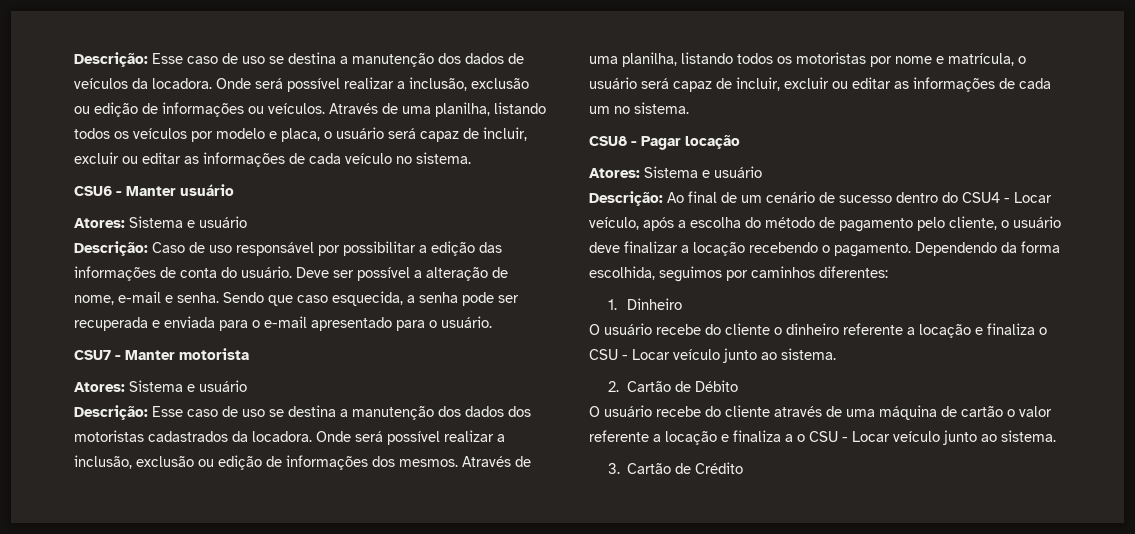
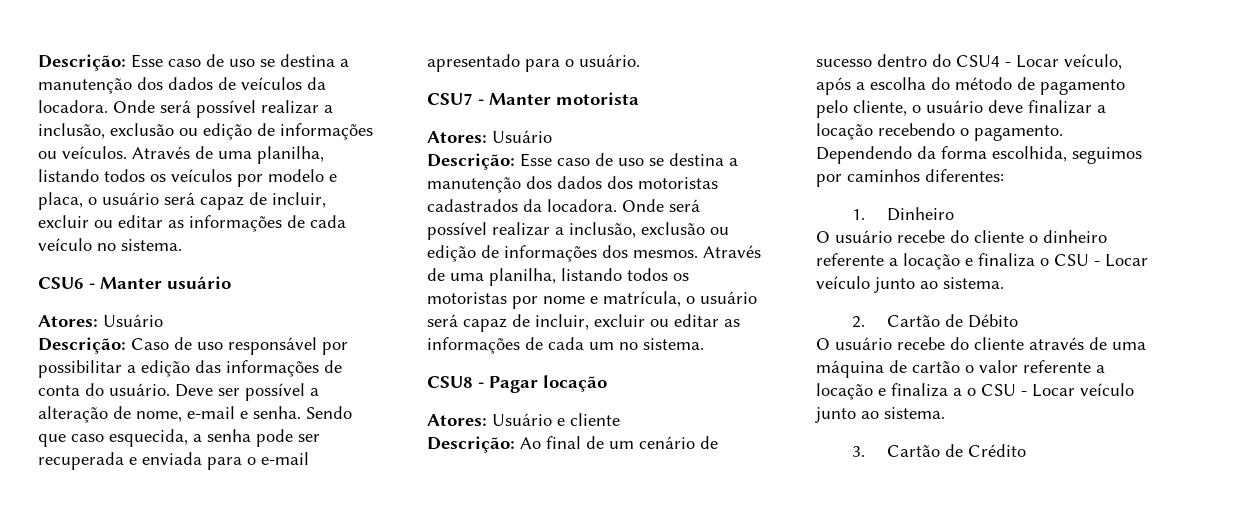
[129,216,247,228] Sistema e usuário -> [103,314,163,327] Usuário
[129,380,247,392] Sistema e usuário -> [492,130,552,143] Usuário
[644,166,762,178] Sistema e usuário -> [492,413,620,426] Usuário e cliente

